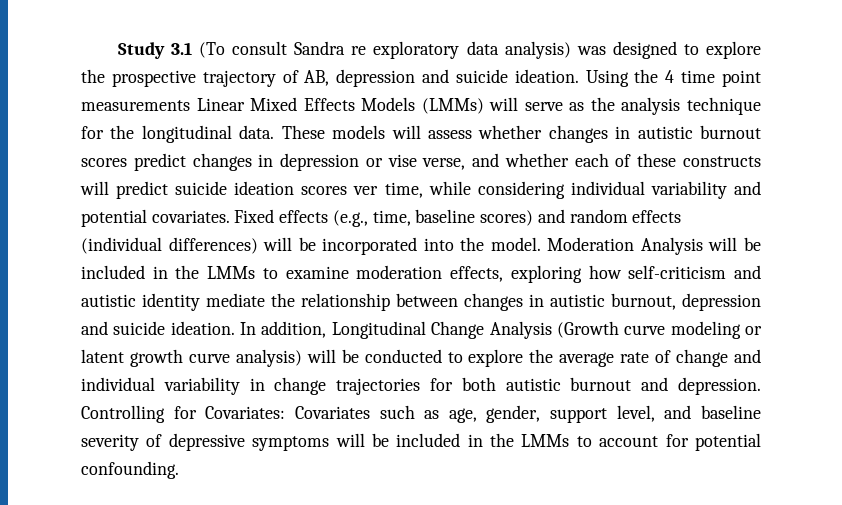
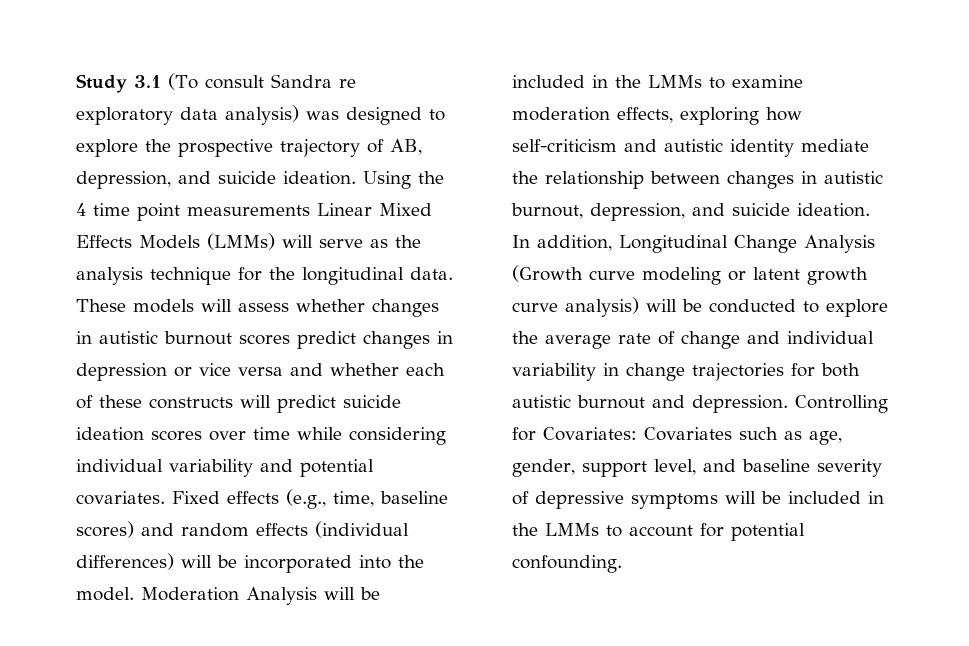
[336,69,416,87] depression -> [76,171,171,189] depression,
[387,154,466,170] vise verse, -> [199,363,283,376] vice versa
[353,182,423,198] ver time, -> [209,427,290,441] over time
[682,293,761,311] depression -> [590,203,685,221] depression,

